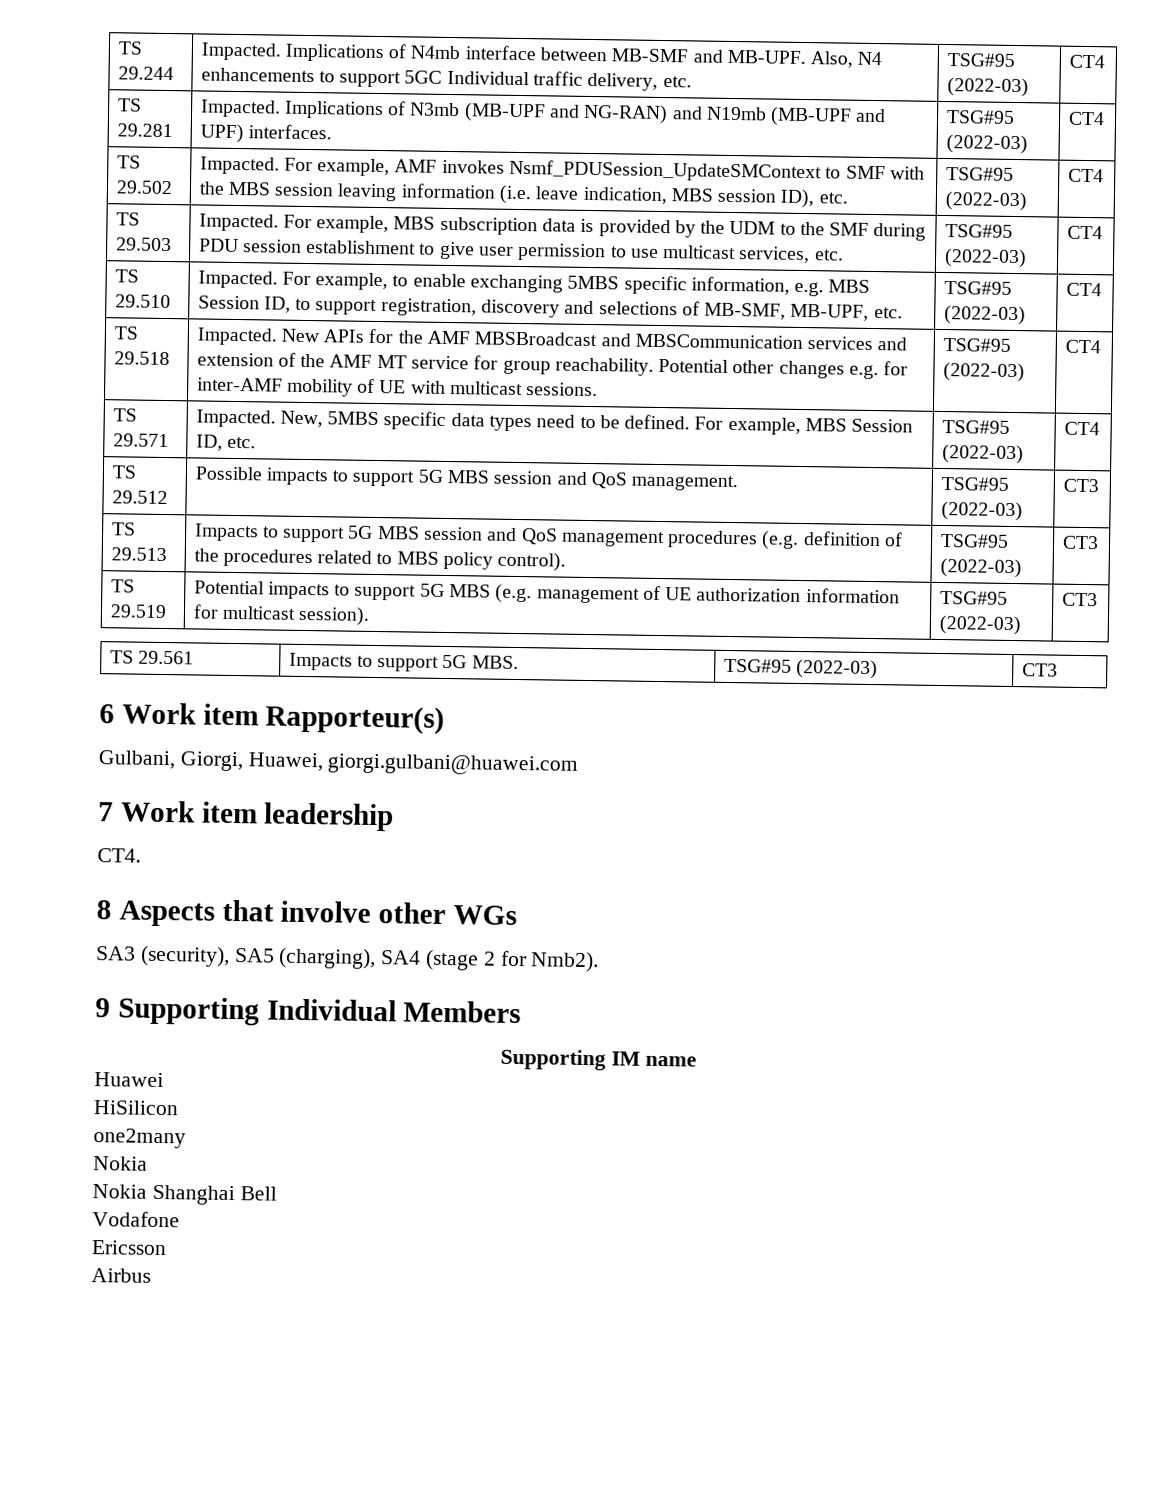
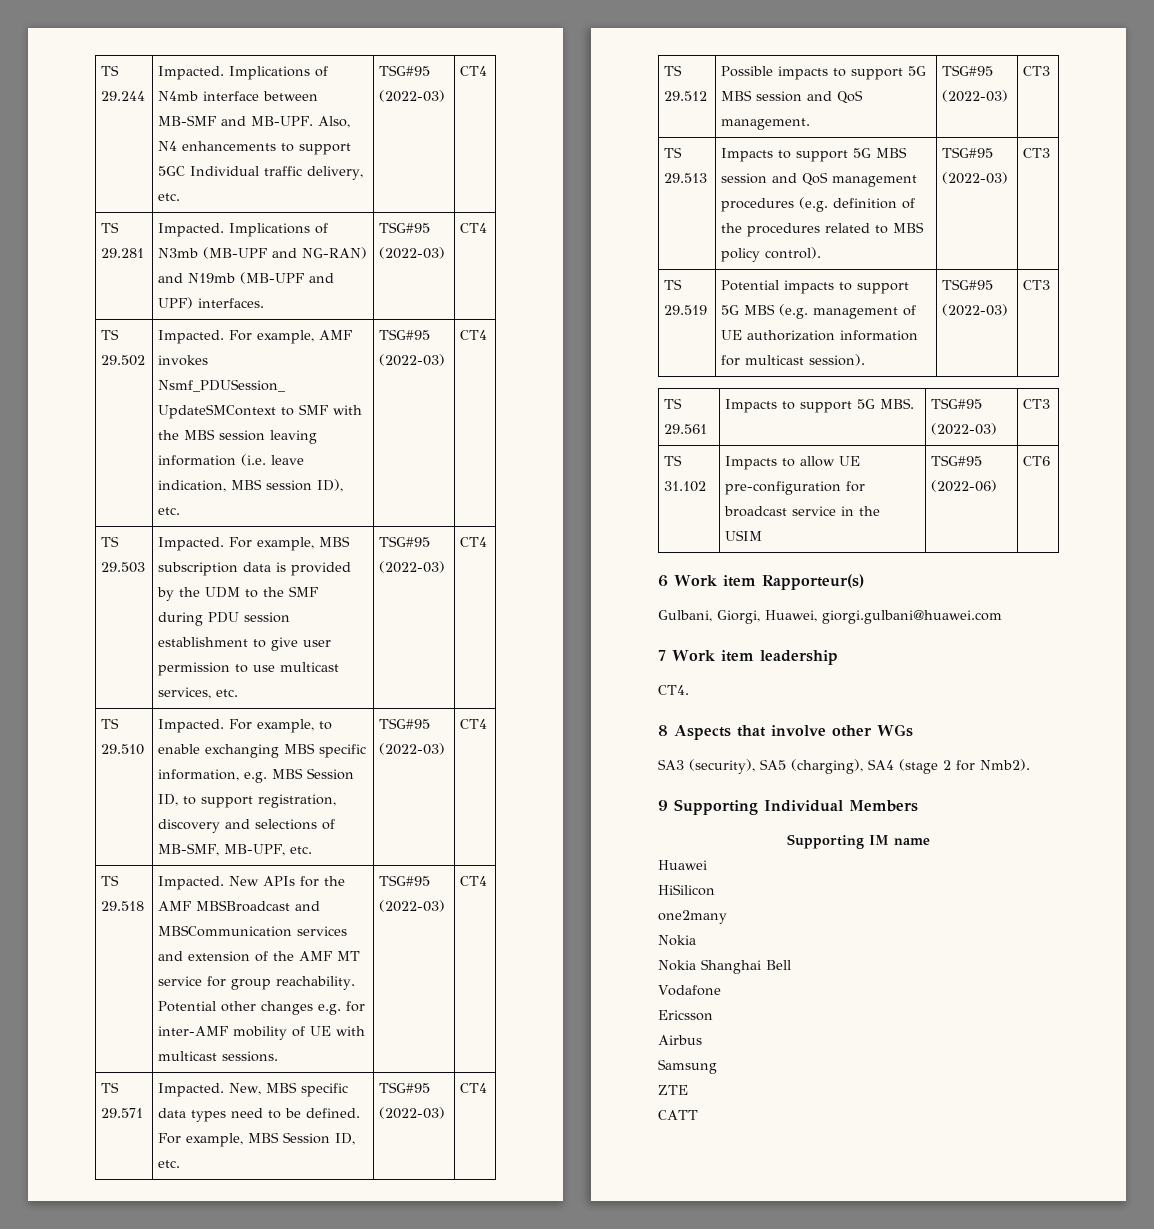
[567,275,620,290] 5MBS -> [284,743,316,754] MBS
[327,411,380,426] 5MBS -> [266,1082,298,1093] MBS
(1058, 670) none -> [664,455,683,466] [664,481,707,492] [725,456,861,470] [725,481,866,495] [724,506,881,517] [725,530,763,541] [931,455,983,466] [931,480,998,492] [1023,456,1051,466] // TS 31.102 | Impacts to allow UE pre-configuration for broadcast service in the USIM | TSG#95 (2022-06) | CT6
(151, 1275) none -> [658,1059,717,1074] [658,1085,688,1095] [658,1110,698,1120] // Samsung // ZTE // CATT

